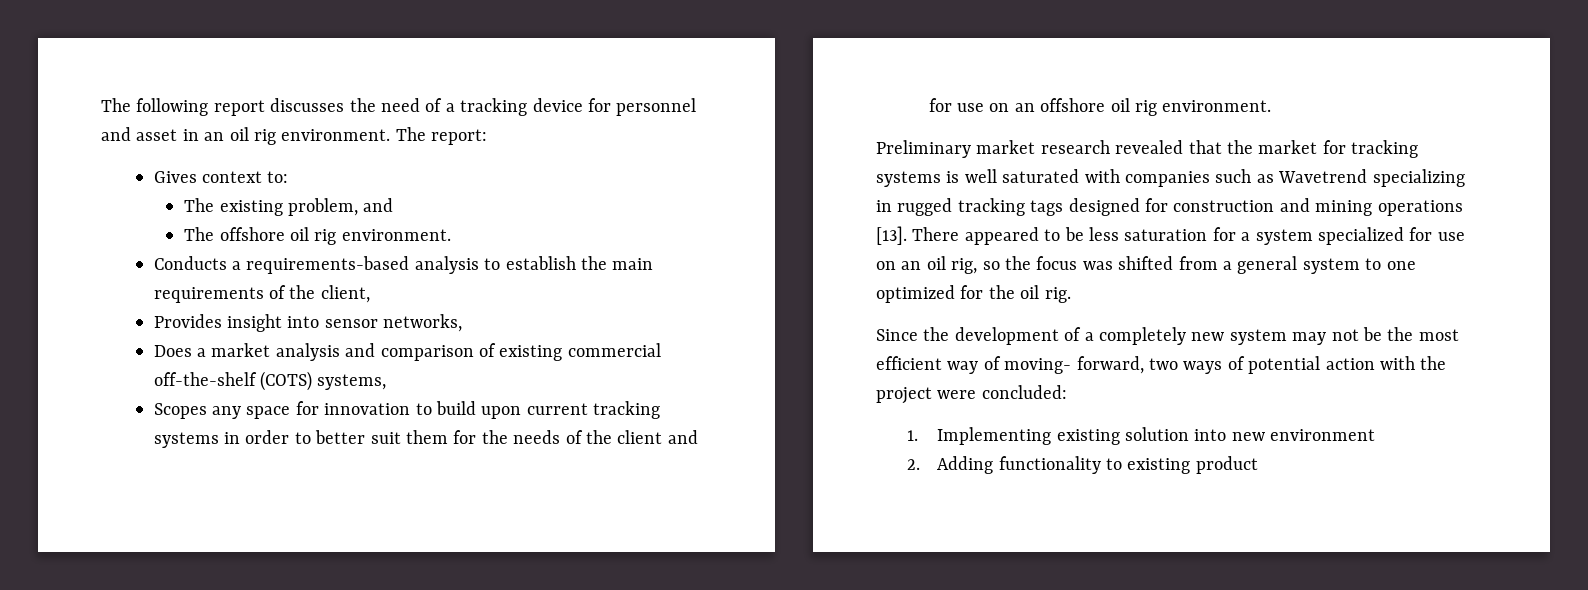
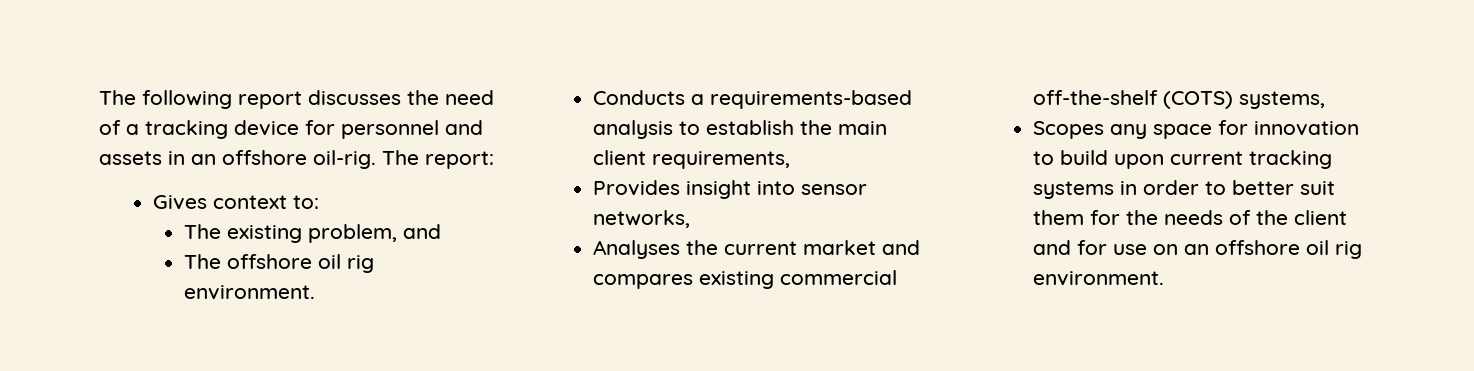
[136,129,178,141] asset -> [99,151,162,165] assets
[229,127,391,145] oil rig environment. -> [222,150,376,169] offshore oil-rig.
[153,285,370,303] requirements of the client, -> [593,150,791,169] client requirements,
[153,343,497,361] Does a market analysis and comparison of -> [593,240,921,259] [593,274,694,289] Analyses the current market and compares
[876,140,1419,158] [876,169,1465,187] [876,198,1463,216] [876,226,1465,245] [876,256,1416,274] [876,285,1071,303] [876,327,1459,345] [876,356,1447,374] [876,385,1067,404] [906,427,1376,445] [906,456,1258,474] // Preliminary market research revealed that the market for tracking systems is well saturated with companies such as Wavetrend specializing in rugged tracking tags designed for construction and mining operations [13]. There appeared to be less saturation for a system specialized for use on an oil rig, so the focus was shifted from a general system to one optimized for the oil rig. // Since the development of a completely new system may not be the most efficient way of moving- forward, two ways of potential action with the project were concluded: // 1. Implementing existing solution into new environment // 2. Adding functionality to existing product -> (1165, 278) none

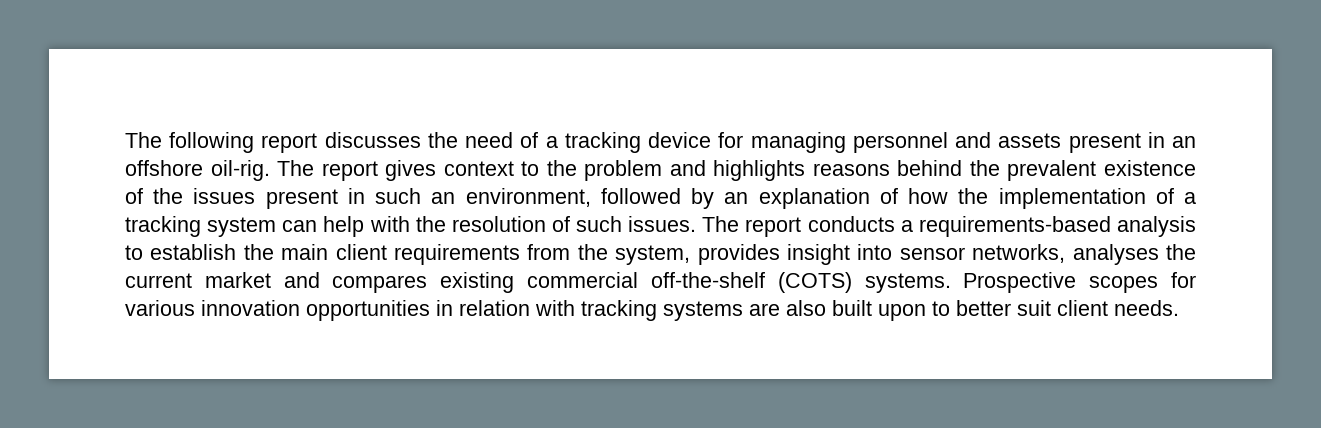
(335, 127) none -> [750,132,846,153] managing
(162, 158) none -> [1068,133,1141,153] present
[425,151,494,169] [153,195,320,210] [184,224,442,243] [184,254,375,273] [184,285,316,300] [593,90,686,105] report: // Gives context to: // The existing problem, and // The offshore oil rig environment. // Conducts -> [321,160,1196,181] [125,188,1197,209] [125,216,895,237] report gives context to the problem and highlights reasons behind the prevalent existence of the issues present in such an environment, followed by an explanation of how the implementation of a tracking system can help with the resolution of such issues. The report conducts
[652,151,791,169] [593,180,681,196] requirements, // Provides -> [394,244,780,265] requirements from the system, provides
[593,240,681,259] // Analyses -> [1072,244,1159,265] analyses
[1239,91,1326,109] [1033,120,1360,139] [1033,150,1333,169] [1033,180,1336,199] [1033,210,1348,225] [1033,240,1363,259] [1033,271,1165,286] systems, // Scopes any space for innovation to build upon current tracking systems in order to better suit them for the needs of the client and for use on an offshore oil rig environment. -> [864,272,1197,293] [125,300,1179,321] systems. Prospective scopes for various innovation opportunities in relation with tracking systems are also built upon to better suit client needs.

